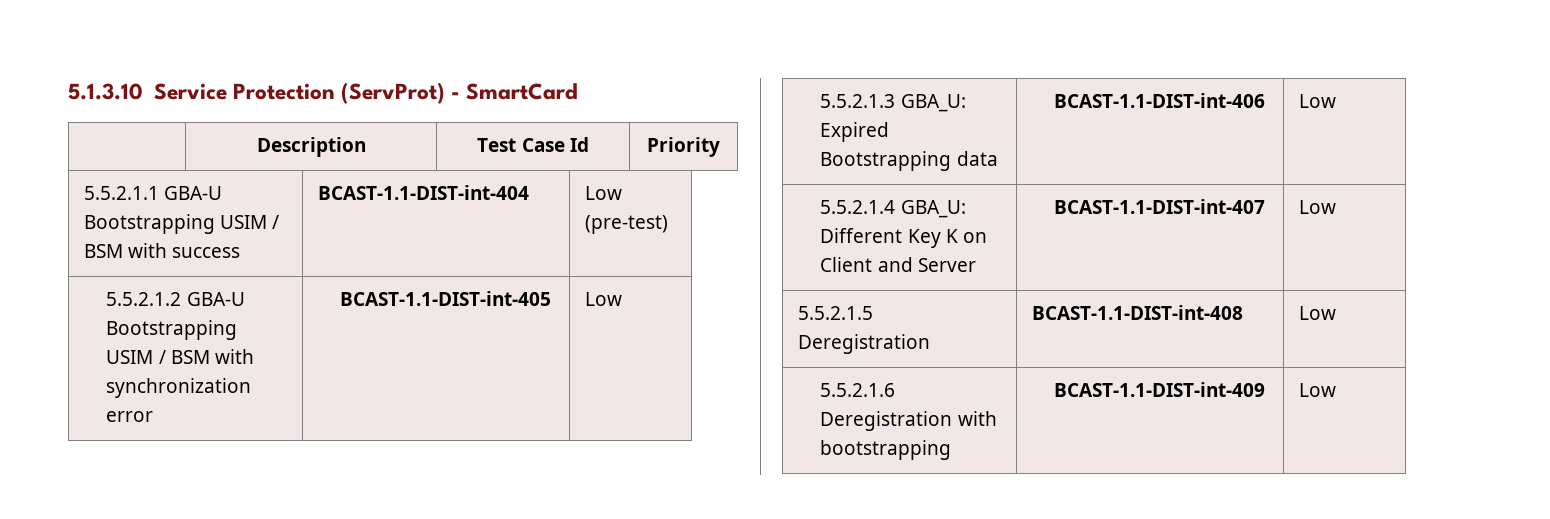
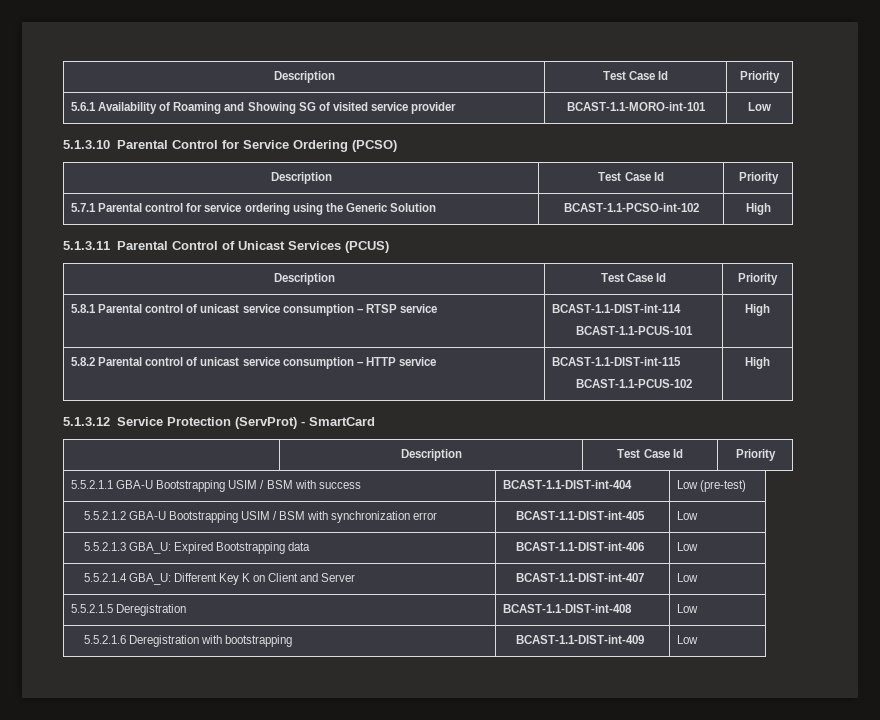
[68,83,143,100] 5.1.3.10 -> [273,71,335,83] [602,71,669,80] [740,71,780,83] [71,102,457,114] [566,102,706,111] [748,102,771,111] [63,140,397,152] [270,172,332,184] [598,172,664,181] [738,172,779,184] [71,203,437,215] [563,203,699,212] [745,203,771,215] [63,241,389,253] [273,273,335,285] [600,273,667,282] [738,273,778,285] [71,304,438,316] [552,304,682,313] [575,326,693,335] [745,304,770,316] [71,357,437,369] [552,357,682,366] [575,379,692,388] [745,357,770,369] [63,417,110,426] Description | Test Case Id | Priority // 5.6.1 Availability of Roaming and Showing SG of visited service provider | BCAST-1.1-MORO-int-101 | Low // 5.1.3.10 Parental Control for Service Ordering (PCSO) // Description | Test Case Id | Priority // 5.7.1 Parental control for service ordering using the Generic Solution | BCAST-1.1-PCSO-int-102 | High // 5.1.3.11 Parental Control of Unicast Services (PCUS) // Description | Test Case Id | Priority // 5.8.1 Parental control of unicast service consumption – RTSP service | BCAST-1.1-DIST-int-114 // BCAST-1.1-PCUS-101 | High // 5.8.2 Parental control of unicast service consumption – HTTP service | BCAST-1.1-DIST-int-115 // BCAST-1.1-PCUS-102 | High // 5.1.3.12

